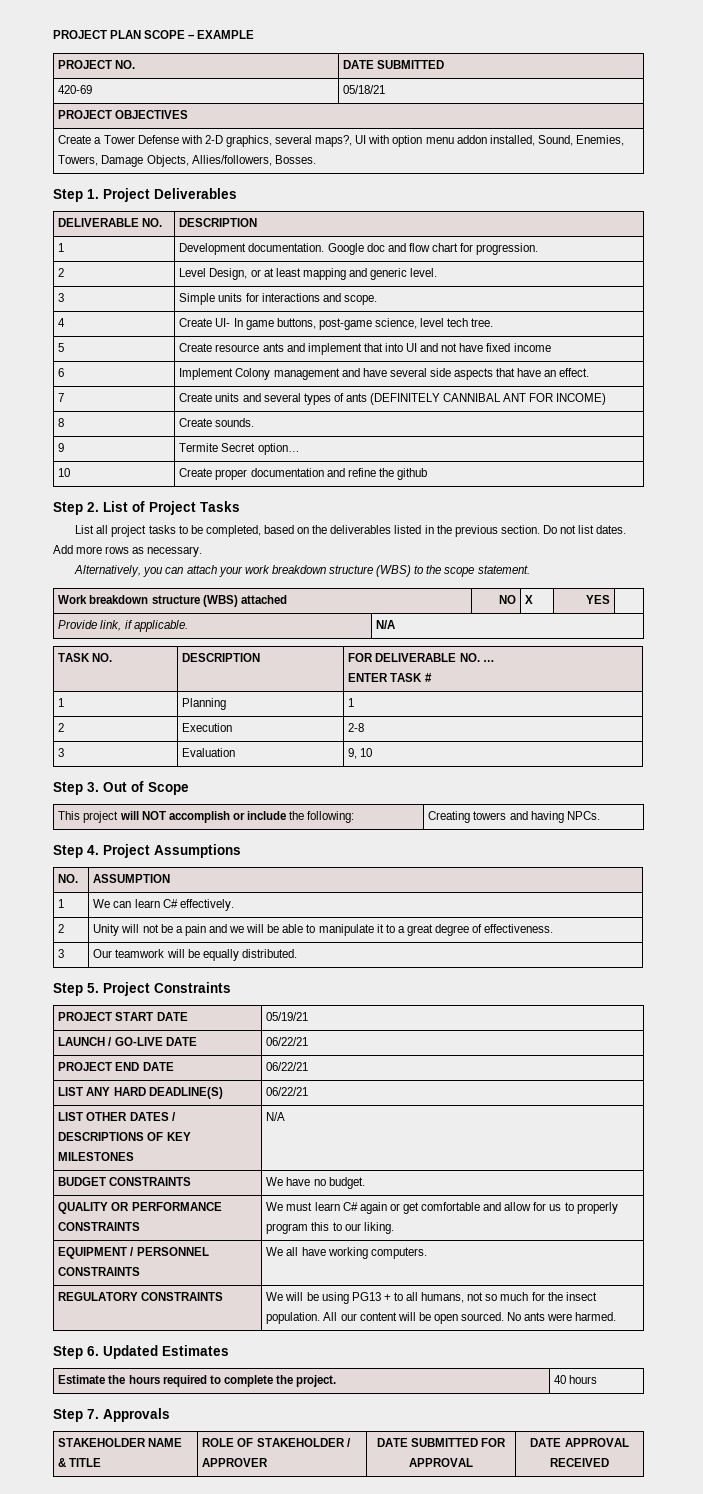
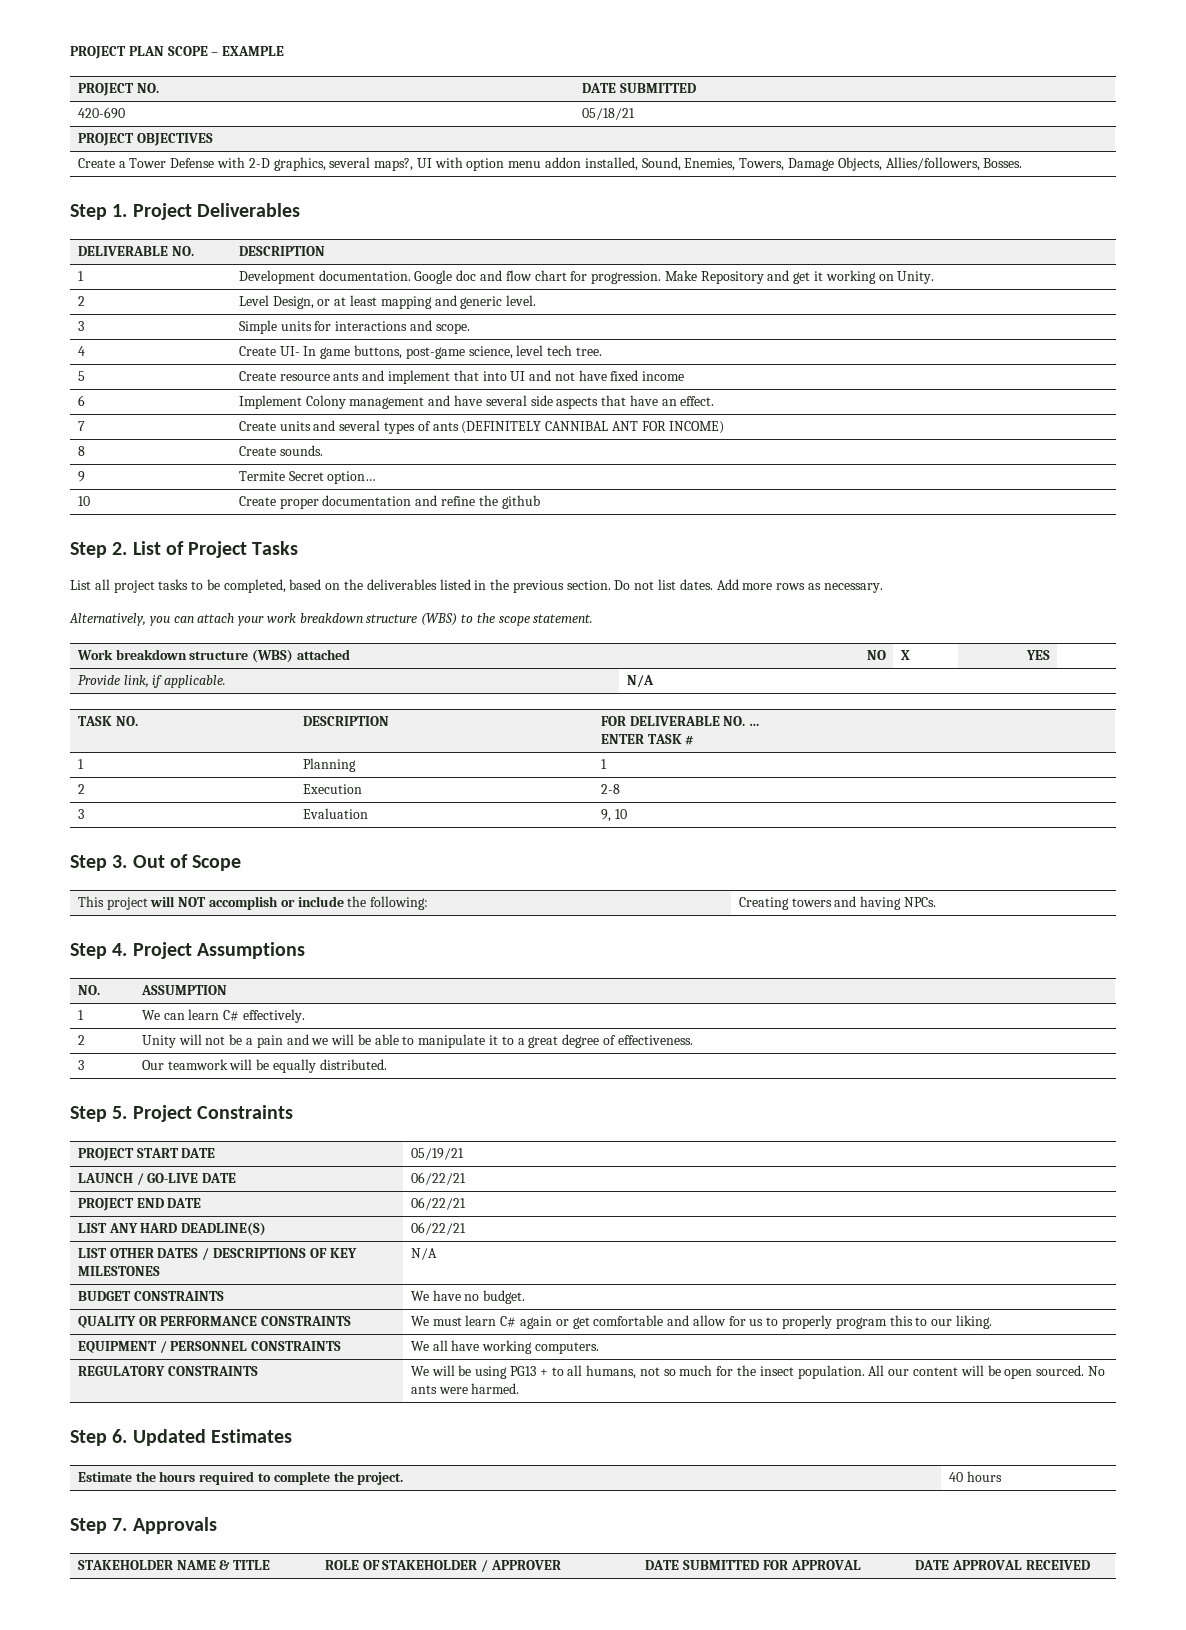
[58,85,93,94] 420-69 -> [77,107,125,119] 420-690
(539, 249) none -> [664,270,935,284] Make Repository and get it working on Unity.

